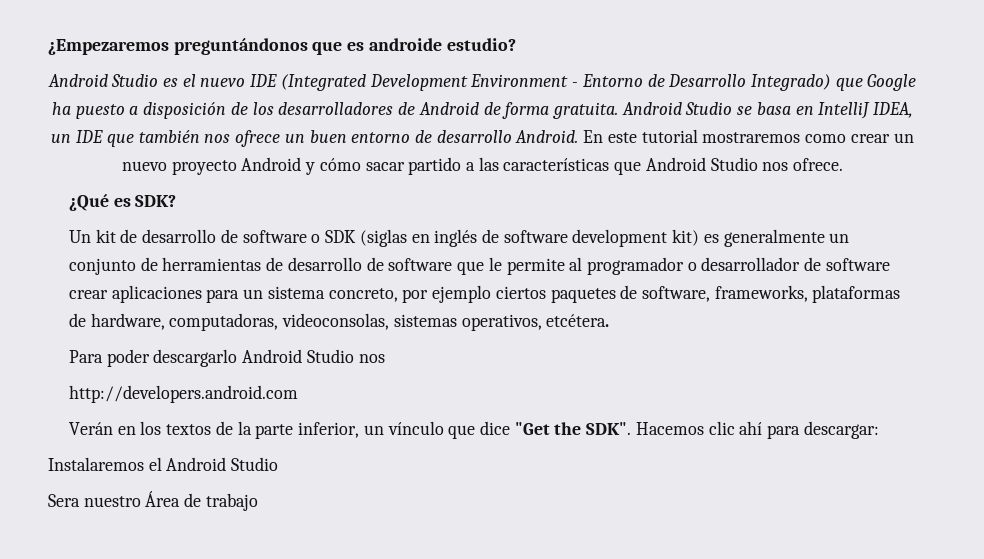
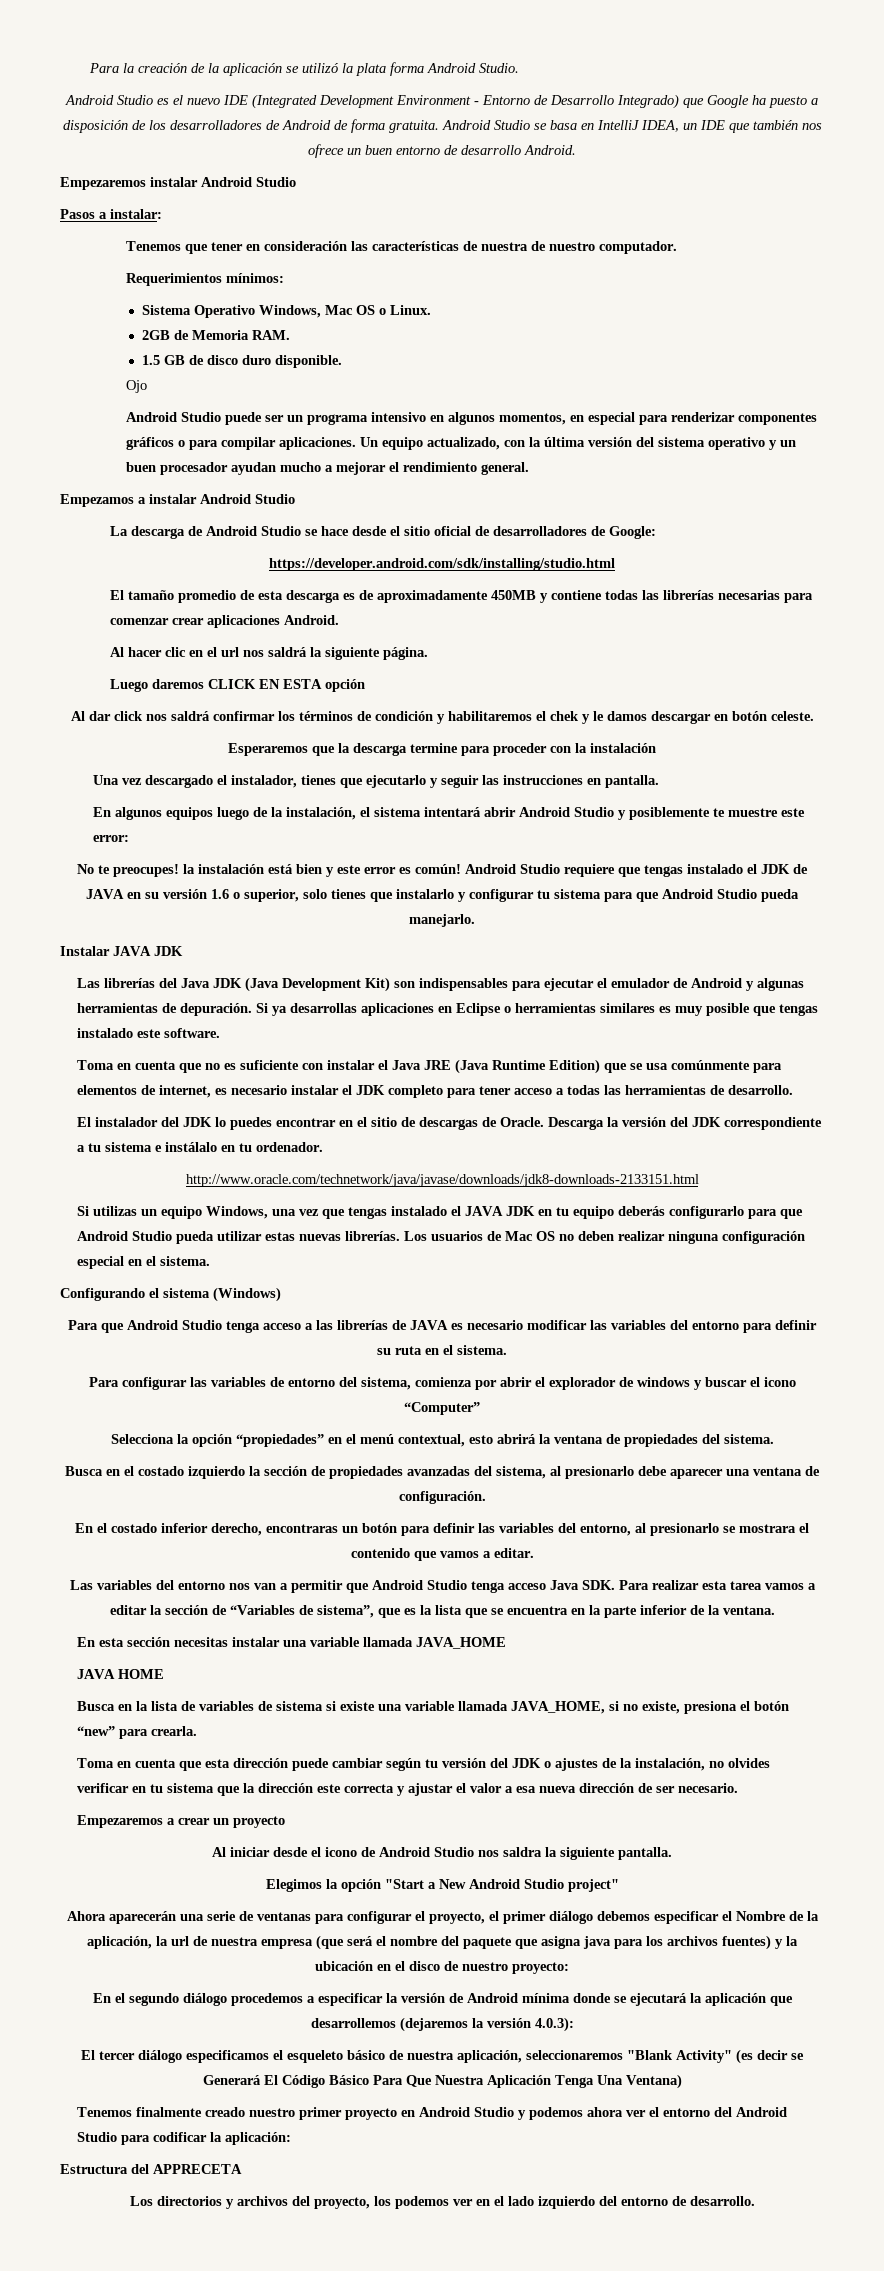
[48,38,516,55] ¿Empezaremos preguntándonos que es androide estudio? -> [88,62,519,76] Para la creación de la aplicación se utilizó la plata forma Android Studio.
[583,129,914,143] [121,157,844,175] [69,194,177,211] [69,229,850,247] [69,257,890,275] [69,285,901,303] [69,313,610,331] [69,349,385,367] [69,385,299,403] [69,421,879,439] [48,457,279,471] [48,491,258,511] En este tutorial mostraremos como crear un nuevo proyecto Android y cómo sacar partido a las características que Android Studio nos ofrece. // ¿Qué es SDK? // Un kit de desarrollo de software o SDK (siglas en inglés de software development kit) es generalmente un conjunto de herramientas de desarrollo de software que le permite al programador o desarrollador de software crear aplicaciones para un sistema concreto, por ejemplo ciertos paquetes de software, frameworks, plataformas de hardware, computadoras, videoconsolas, sistemas operativos, etcétera. // Para poder descargarlo Android Studio nos // http://developers.android.com // Verán en los textos de la parte inferior, un vínculo que dice "Get the SDK". Hacemos clic ahí para descargar: // Instalaremos el Android Studio // Sera nuestro Área de trabajo -> [60,177,296,190] [60,209,162,219] [126,241,678,254] [126,273,285,286] [142,305,432,318] [142,330,291,340] [142,355,343,368] [126,380,148,393] [126,412,818,425] [126,437,797,450] [126,462,530,475] [60,494,295,507] [109,526,656,539] [269,558,615,571] [109,590,813,603] [109,615,339,628] [109,647,428,660] [109,679,365,692] [70,711,814,724] [228,743,656,756] [93,775,660,788] [93,807,806,820] [93,835,130,842] [77,864,808,877] [86,889,799,902] [409,914,475,927] [60,946,183,956] [76,977,804,992] [76,1003,818,1016] [76,1028,220,1038] [76,1059,782,1074] [76,1085,793,1098] [76,1117,822,1130] [76,1142,323,1152] [185,1174,699,1187] [76,1206,803,1219] [76,1231,805,1244] [76,1256,210,1269] [60,1287,281,1302] [68,1320,817,1333] [377,1345,507,1355] [88,1377,796,1390] [404,1402,480,1415] [110,1434,774,1447] [65,1466,820,1479] [398,1491,486,1504] [75,1523,809,1536] [350,1548,534,1561] [69,1580,816,1593] [109,1605,775,1618] [76,1637,506,1649] [76,1669,164,1679] [76,1701,789,1714] [76,1726,197,1739] [76,1758,770,1771] [76,1783,738,1796] [76,1815,285,1828] [212,1847,672,1860] [265,1879,619,1892] [66,1911,819,1924] [87,1935,798,1950] [315,1961,569,1974] [92,1993,793,2006] [310,2017,574,2032] [81,2049,804,2064] [202,2074,682,2089] [76,2107,787,2120] [76,2132,291,2145] [60,2164,242,2174] [129,2196,755,2209] // Empezaremos instalar Android Studio // Pasos a instalar: // Tenemos que tener en consideración las características de nuestra de nuestro computador. // Requerimientos mínimos: // Sistema Operativo Windows, Mac OS o Linux. // 2GB de Memoria RAM. // 1.5 GB de disco duro disponible. // Ojo // Android Studio puede ser un programa intensivo en algunos momentos, en especial para renderizar componentes gráficos o para compilar aplicaciones. Un equipo actualizado, con la última versión del sistema operativo y un buen procesador ayudan mucho a mejorar el rendimiento general. // Empezamos a instalar Android Studio // La descarga de Android Studio se hace desde el sitio oficial de desarrolladores de Google: // https://developer.android.com/sdk/installing/studio.html // El tamaño promedio de esta descarga es de aproximadamente 450MB y contiene todas las librerías necesarias para comenzar crear aplicaciones Android. // Al hacer clic en el url nos saldrá la siguiente página. // Luego daremos CLICK EN ESTA opción // Al dar click nos saldrá confirmar los términos de condición y habilitaremos el chek y le damos descargar en botón celeste. // Esperaremos que la descarga termine para proceder con la instalación // Una vez descargado el instalador, tienes que ejecutarlo y seguir las instrucciones en pantalla. // En algunos equipos luego de la instalación, el sistema intentará abrir Android Studio y posiblemente te muestre este error: // No te preocupes! la instalación está bien y este error es común! Android Studio requiere que tengas instalado el JDK de JAVA en su versión 1.6 o superior, solo tienes que instalarlo y configurar tu sistema para que Android Studio pueda manejarlo. // Instalar JAVA JDK // Las librerías del Java JDK (Java Development Kit) son indispensables para ejecutar el emulador de Android y algunas herramientas de depuración. Si ya desarrollas aplicaciones en Eclipse o herramientas similares es muy posible que tengas instalado este software. // Toma en cuenta que no es suficiente con instalar el Java JRE (Java Runtime Edition) que se usa comúnmente para elementos de internet, es necesario instalar el JDK completo para tener acceso a todas las herramientas de desarrollo. // El instalador del JDK lo puedes encontrar en el sitio de descargas de Oracle. Descarga la versión del JDK correspondiente a tu sistema e instálalo en tu ordenador. // http://www.oracle.com/technetwork/java/javase/downloads/jdk8-downloads-2133151.html // Si utilizas un equipo Windows, una vez que tengas instalado el JAVA JDK en tu equipo deberás configurarlo para que Android Studio pueda utilizar estas nuevas librerías. Los usuarios de Mac OS no deben realizar ninguna configuración especial en el sistema. // Configurando el sistema (Windows) // Para que Android Studio tenga acceso a las librerías de JAVA es necesario modificar las variables del entorno para definir su ruta en el sistema. // Para configurar las variables de entorno del sistema, comienza por abrir el explorador de windows y buscar el icono “Computer” // Selecciona la opción “propiedades” en el menú contextual, esto abrirá la ventana de propiedades del sistema. // Busca en el costado izquierdo la sección de propiedades avanzadas del sistema, al presionarlo debe aparecer una ventana de configuración. // En el costado inferior derecho, encontraras un botón para definir las variables del entorno, al presionarlo se mostrara el contenido que vamos a editar. // Las variables del entorno nos van a permitir que Android Studio tenga acceso Java SDK. Para realizar esta tarea vamos a editar la sección de “Variables de sistema”, que es la lista que se encuentra en la parte inferior de la ventana. // En esta sección necesitas instalar una variable llamada JAVA_HOME // JAVA HOME // Busca en la lista de variables de sistema si existe una variable llamada JAVA_HOME, si no existe, presiona el botón “new” para crearla. // Toma en cuenta que esta dirección puede cambiar según tu versión del JDK o ajustes de la instalación, no olvides verificar en tu sistema que la dirección este correcta y ajustar el valor a esa nueva dirección de ser necesario. // Empezaremos a crear un proyecto // Al iniciar desde el icono de Android Studio nos saldra la siguiente pantalla. // Elegimos la opción "Start a New Android Studio project" // Ahora aparecerán una serie de ventanas para configurar el proyecto, el primer diálogo debemos especificar el Nombre de la aplicación, la url de nuestra empresa (que será el nombre del paquete que asigna java para los archivos fuentes) y la ubicación en el disco de nuestro proyecto: // En el segundo diálogo procedemos a especificar la versión de Android mínima donde se ejecutará la aplicación que desarrollemos (dejaremos la versión 4.0.3): // El tercer diálogo especificamos el esqueleto básico de nuestra aplicación, seleccionaremos "Blank Activity" (es decir se Generará El Código Básico Para Que Nuestra Aplicación Tenga Una Ventana) // Tenemos finalmente creado nuestro primer proyecto en Android Studio y podemos ahora ver el entorno del Android Studio para codificar la aplicación: // Estructura del APPRECETA // Los directorios y archivos del proyecto, los podemos ver en el lado izquierdo del entorno de desarrollo.

